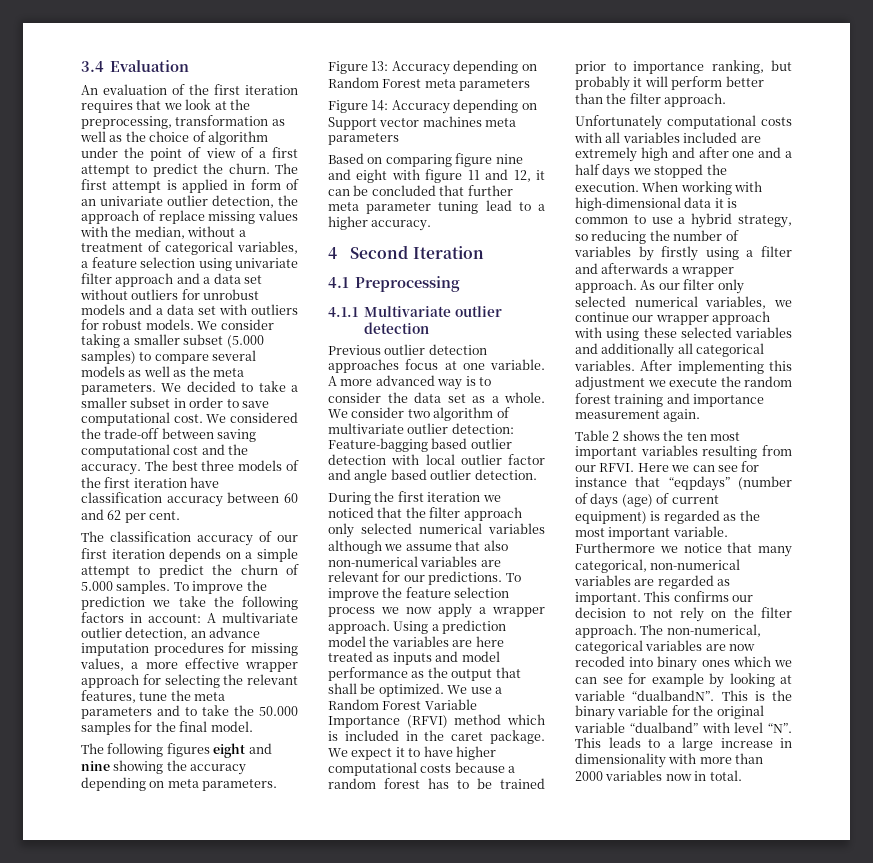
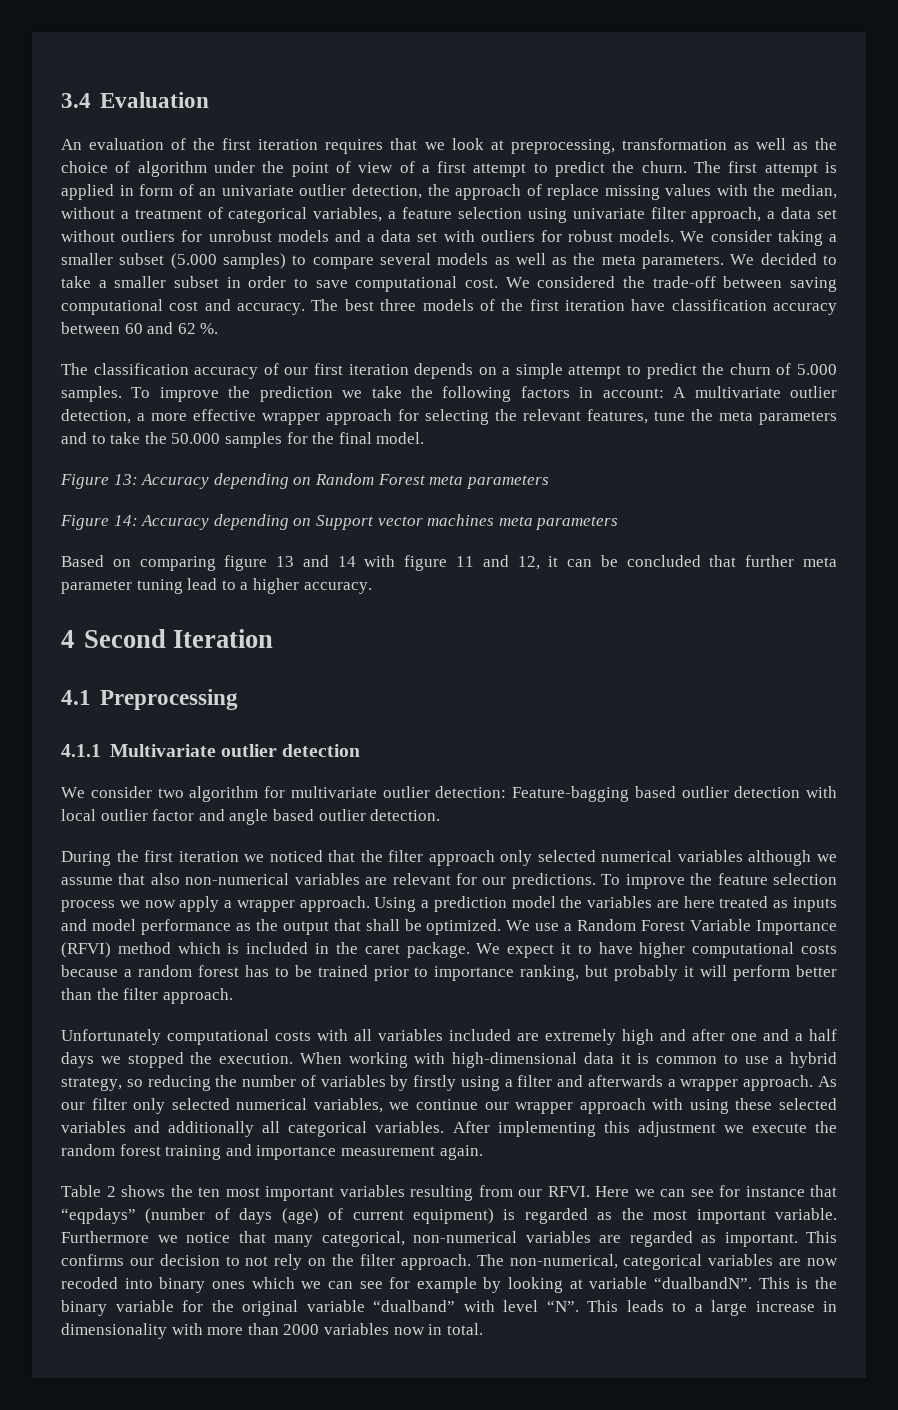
[229,99,250,110] the -> (504, 145) none
[115,273,200,287] approach and -> [691,207,762,223] approach,
[228,444,249,455] the -> (231, 305) none
[124,511,181,523] per cent. -> [200,323,219,334] %.
[190,627,261,638] [81,642,298,656] [80,658,124,671] an advance imputation procedures for missing values, -> (131, 416) none
[81,743,272,758] [81,760,247,775] [81,777,278,791] // The following figures eight and nine showing the accuracy depending on meta parameters. -> (425, 438) none
[495,154,523,164] [328,169,388,183] nine and eight -> [276,555,356,567] 13 and 14
[328,344,487,355] [328,359,545,373] [328,375,491,390] [328,392,545,403] Previous outlier detection approaches focus at one variable. A more advanced way is to consider the data set as a whole. -> (361, 750) none
[496,407,510,418] of -> [264,786,285,798] for

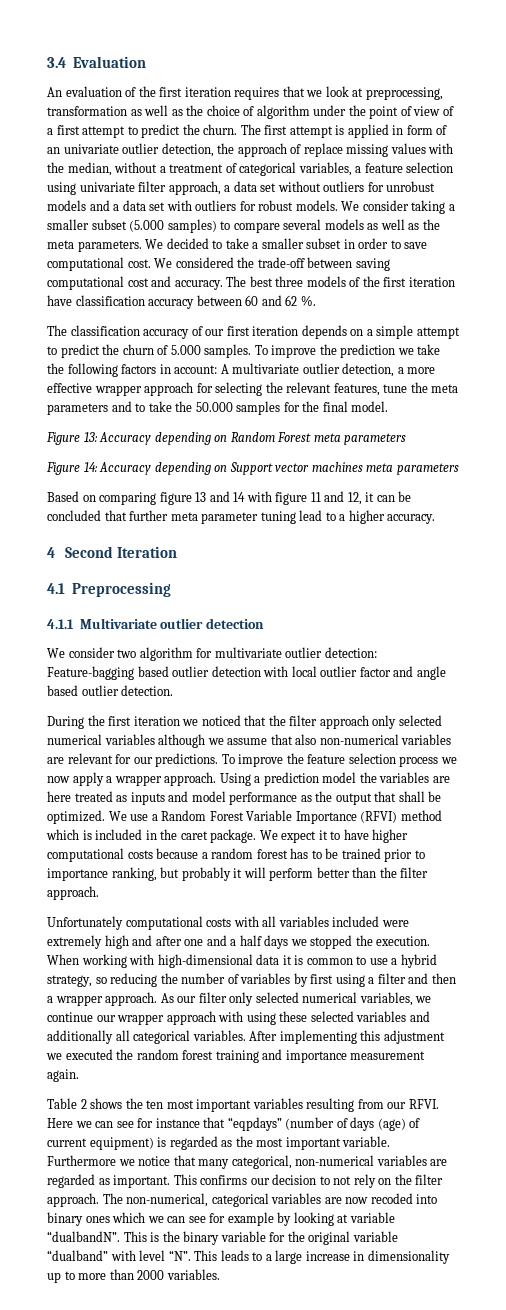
[517,1033,539,1041] are -> [381,920,409,927] were
[413,1075,457,1091] firstly -> [310,974,334,984] first
[587,1075,663,1087] afterwards -> [431,973,456,984] then
[751,1123,807,1133] execute -> [65,1049,113,1060] executed
[171,1323,203,1335] with -> [47,1271,75,1283] up to
[323,1323,483,1335] variables now in total. -> [166,1269,220,1280] variables.

